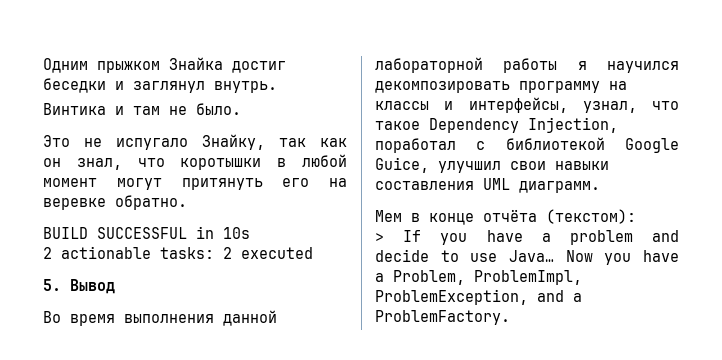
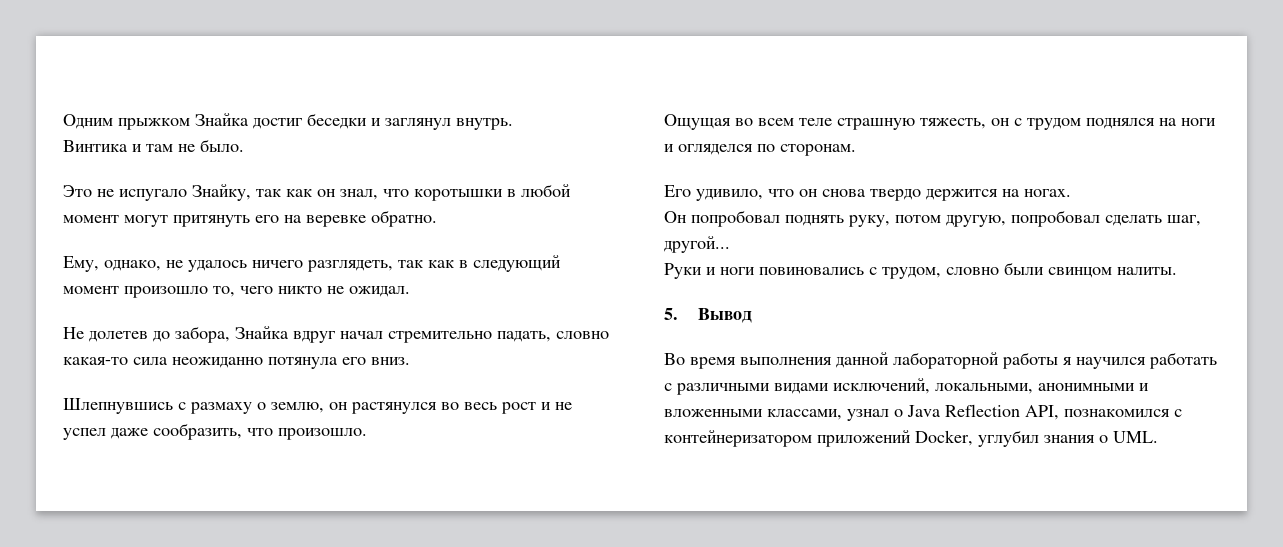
[43,226,250,239] [43,246,313,259] BUILD SUCCESSFUL in 10s // 2 actionable tasks: 2 executed -> [63,255,561,272] [63,286,410,298] [63,326,609,343] [63,357,410,369] [63,398,572,414] [63,423,367,440] [664,114,1216,130] [664,144,856,156] [664,185,1071,201] [664,210,1201,227] [664,236,730,253] [664,262,1177,279] Ему, однако, не удалось ничего разглядеть, так как в следующий момент произошло то, чего никто не ожидал. // Не долетев до забора, Знайка вдруг начал стремительно падать, словно какая-то сила неожиданно потянула его вниз. // Шлепнувшись с размаху о землю, он растянулся во весь рост и не успел даже сообразить, что произошло. // Ощущая во всем теле страшную тяжесть, он с трудом поднялся на ноги и огляделся по сторонам. // Его удивило, что он снова твердо держится на ногах. // Он попробовал поднять руку, потом другую, попробовал сделать шаг, другой... // Руки и ноги повиновались с трудом, словно были свинцом налиты.
[375,81,627,93] [375,97,679,113] [375,117,618,133] [375,137,679,153] [375,157,609,173] [375,178,600,193] [375,209,636,225] [375,230,679,245] [375,249,679,265] [375,270,582,285] [375,289,582,305] [375,310,510,325] декомпозировать программу на классы и интерфейсы, узнал, что такое Dependency Injection, поработал с библиотекой Google Guice, улучшил свои навыки составления UML диаграмм. // Мем в конце отчёта (текстом): // > If you have a problem and decide to use Java… Now you have a Problem, ProblemImpl, ProblemException, and a ProblemFactory. -> [1149,352,1217,369] [664,378,1149,395] [664,404,1182,421] [664,430,1158,447] работать с различными видами исключений, локальными, анонимными и вложенными классами, узнал о Java Reflection API, познакомился с контейнеризатором приложений Docker, углубил знания о UML.

